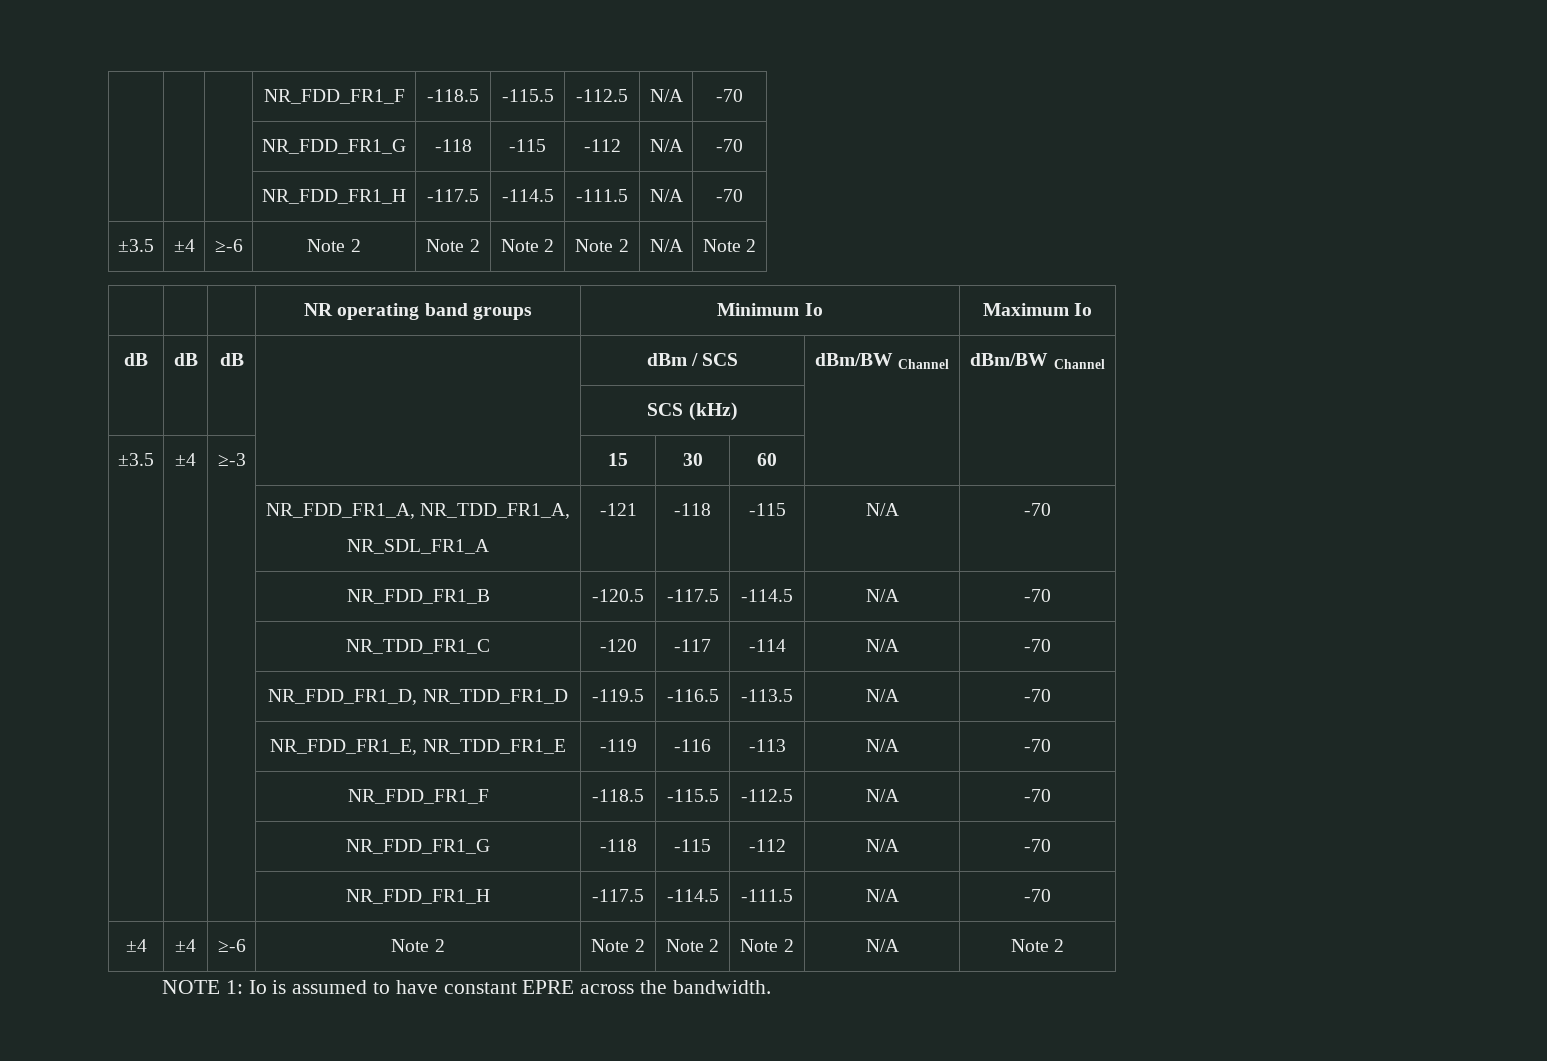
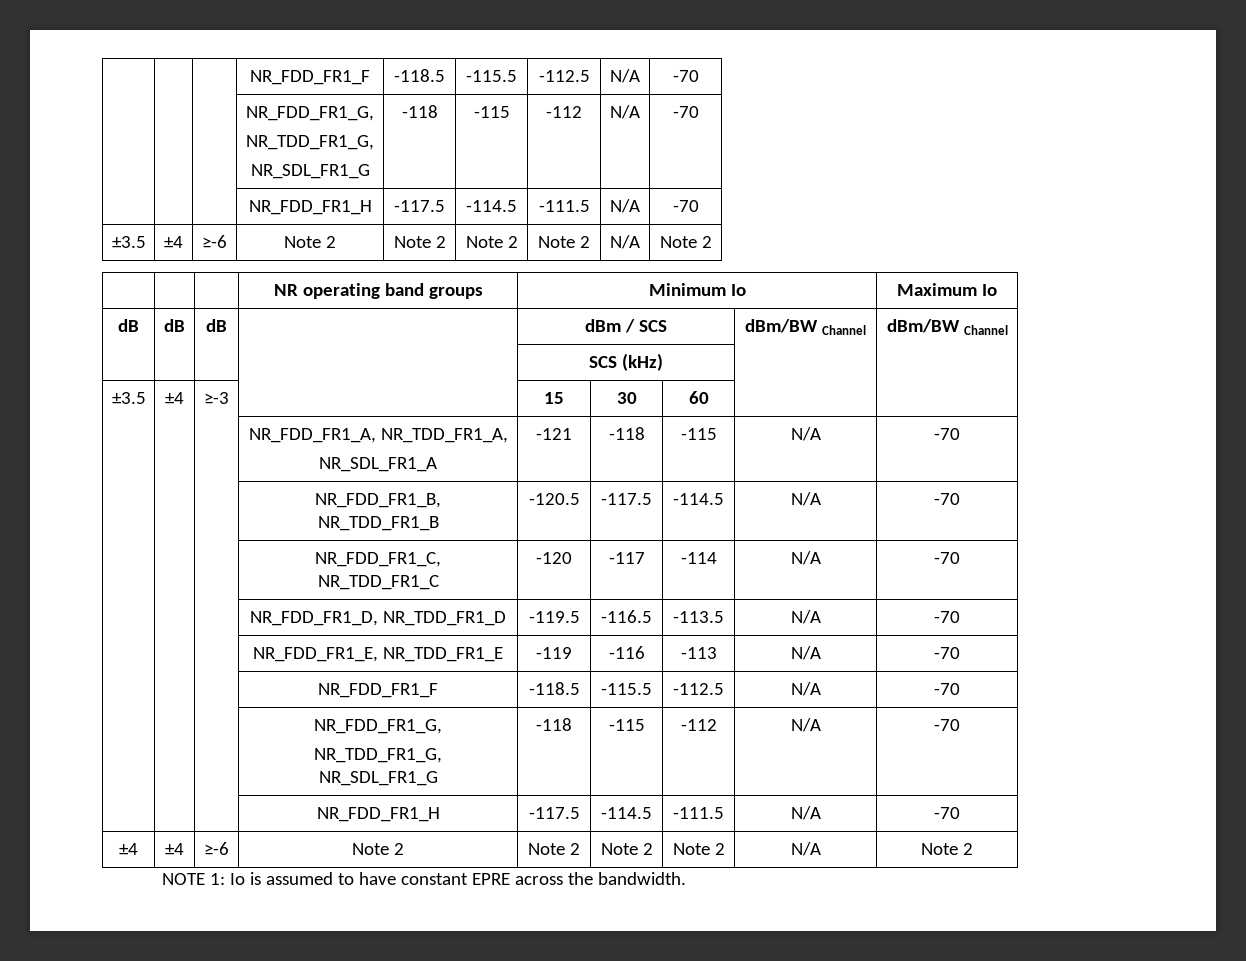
[263,89,405,104] [427,89,479,102] [501,89,554,102] [576,89,628,102] [649,89,683,102] [716,89,743,102] [262,139,406,154] | | | NR_FDD_FR1_F | -118.5 | -115.5 | -112.5 | N/A | -70 // | | | NR_FDD_FR1_G -> [250,70,370,85] [394,69,445,82] [466,70,517,82] [538,70,590,82] [610,69,640,83] [672,70,699,82] [246,106,374,121] [246,135,374,150] [250,164,370,179] | | | NR_FDD_FR1_F | -118.5 | -115.5 | -112.5 | N/A | -70 // | | | NR_FDD_FR1_G, // NR_TDD_FR1_G, // NR_SDL_FR1_G
[346,589,490,604] NR_FDD_FR1_B -> [315,493,441,508] [317,516,439,531] NR_FDD_FR1_B, // NR_TDD_FR1_B
(1051, 595) none -> [315,552,441,567] NR_FDD_FR1_C, //
[346,839,490,854] NR_FDD_FR1_G -> [314,719,442,734] [314,748,442,763] [318,771,438,786] NR_FDD_FR1_G, // NR_TDD_FR1_G, // NR_SDL_FR1_G

